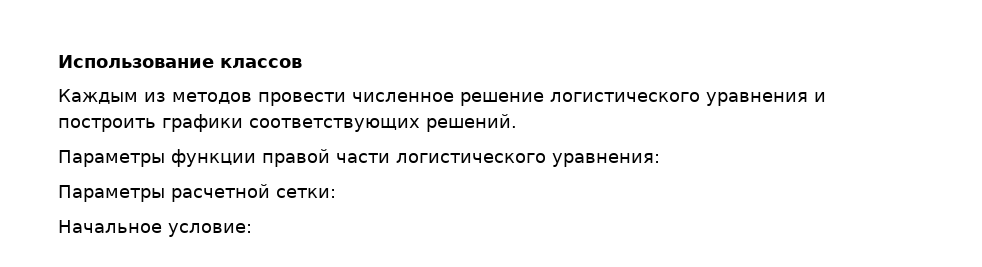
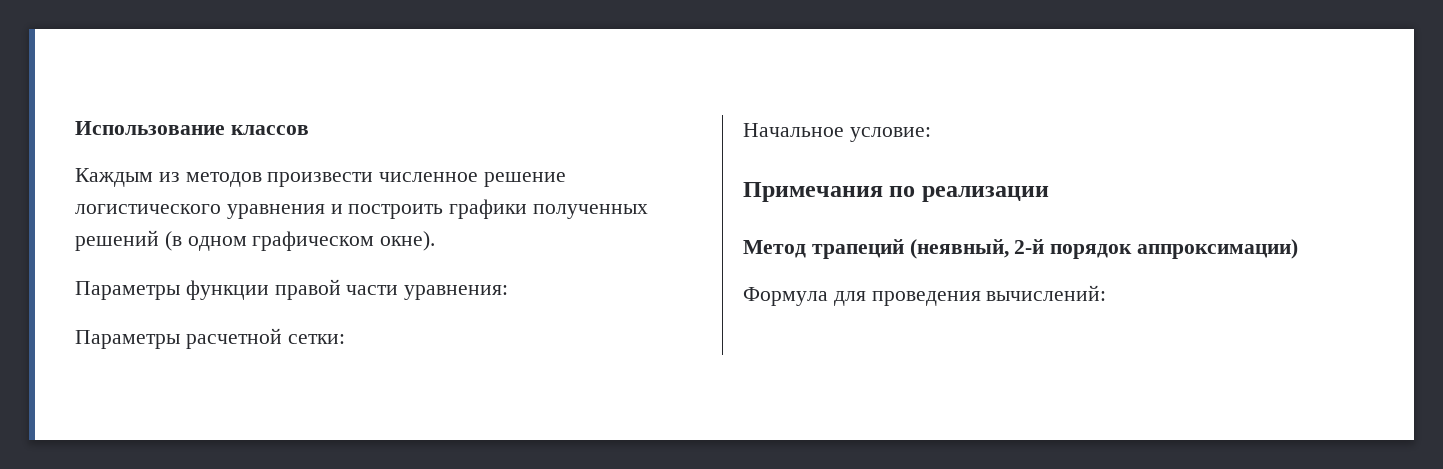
[258,92,346,106] провести -> [267,172,374,187] произвести
[249,114,517,132] соответствующих решений. -> [533,204,649,219] [75,230,436,251] полученных решений (в одном графическом окне).
[396,153,546,163] логистического -> (399, 290) none
(252, 230) none -> [743,182,1049,202] [743,239,1299,259] [743,285,1107,306] // Примечания по реализации // Метод трапеций (неявный, 2-й порядок аппроксимации) // Формула для проведения вычислений:

